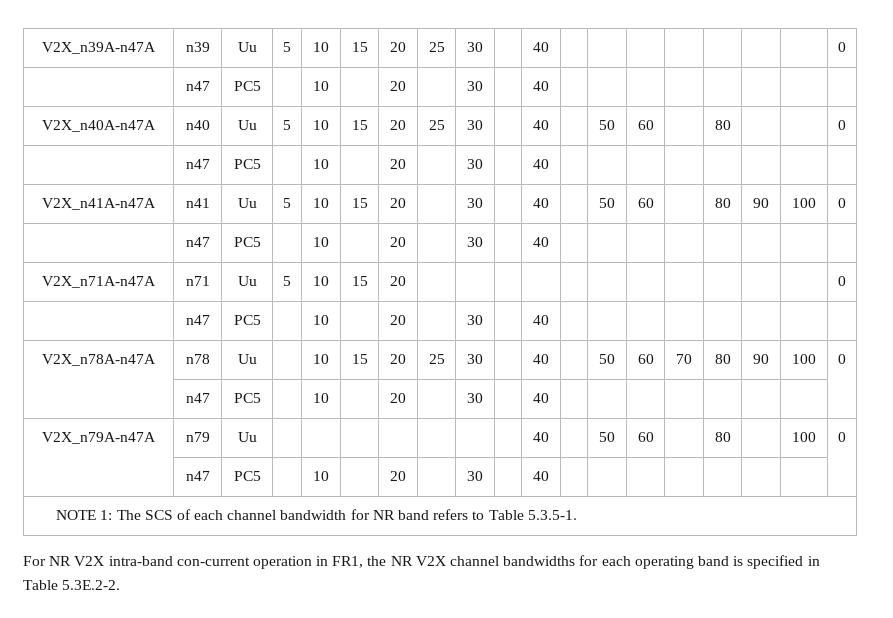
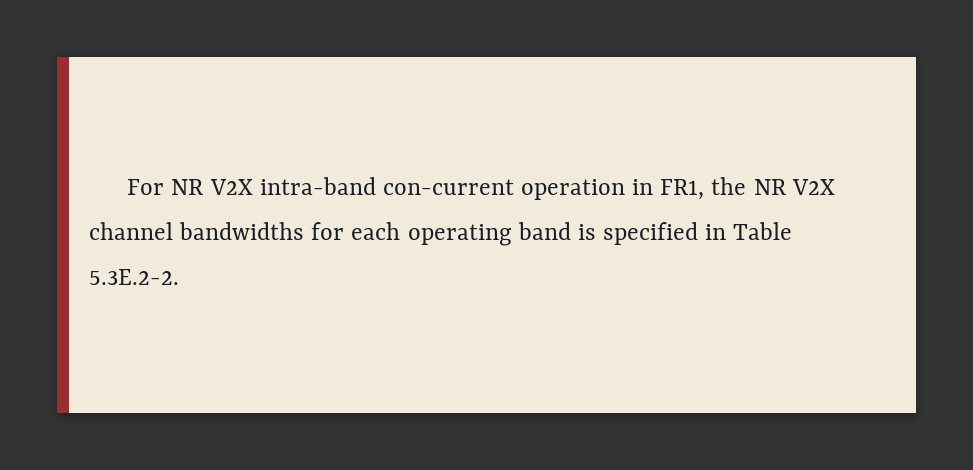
[42,42,156,54] [185,42,210,52] [237,42,257,52] [283,42,291,52] [313,42,329,52] [351,42,368,52] [390,42,406,52] [428,42,445,52] [467,42,483,52] [533,42,549,52] [838,42,846,52] [185,81,210,91] [233,81,261,91] [313,81,329,91] [390,81,406,91] [467,81,483,91] [533,81,549,91] [42,120,156,132] [185,120,210,130] [237,120,257,130] [283,120,291,130] [313,120,329,130] [351,120,368,130] [390,120,406,130] [428,120,445,130] [467,120,483,130] [533,120,549,130] [599,120,615,130] [637,120,654,130] [714,120,731,130] [838,120,846,130] [185,159,210,169] [233,159,261,169] [313,159,329,169] [390,159,406,169] [467,159,483,169] [533,159,549,169] [42,198,156,210] [185,198,210,208] [237,198,257,208] [283,198,291,208] [313,198,329,208] [351,198,368,208] [390,198,406,208] [467,198,483,208] [533,198,549,208] [599,198,615,208] [637,198,654,208] [714,198,731,208] [753,198,769,208] [792,198,816,208] [838,198,846,208] [185,237,210,247] [233,237,261,247] [313,237,329,247] [390,237,406,247] [467,237,483,247] [533,237,549,247] [42,276,156,288] [185,276,210,286] [237,276,257,286] [283,276,291,286] [313,276,329,286] [351,276,368,286] [390,276,406,286] [838,276,846,286] [185,315,210,325] [233,315,261,325] [313,315,329,325] [390,315,406,325] [467,315,483,325] [533,315,549,325] [42,354,156,366] [185,354,210,364] [237,354,257,364] [313,354,329,364] [351,354,368,364] [390,354,406,364] [428,354,445,364] [467,354,483,364] [533,354,549,364] [599,354,615,364] [637,354,654,364] [676,354,692,364] [714,354,731,364] [753,354,769,364] [792,354,816,364] [838,354,846,364] [185,393,210,403] [233,393,261,403] [313,393,329,403] [390,393,406,403] [467,393,483,403] [533,393,549,403] [42,432,156,444] [185,432,210,442] [237,432,257,442] [533,432,549,442] [599,432,615,442] [637,432,654,442] [714,432,731,442] [792,432,816,442] [838,432,846,442] [185,471,210,481] [233,471,261,481] [313,471,329,481] [390,471,406,481] [467,471,483,481] [533,471,549,481] [56,509,577,520] V2X_n39A-n47A | n39 | Uu | 5 | 10 | 15 | 20 | 25 | 30 | | 40 | | | | | | | | 0 // | n47 | PC5 | | 10 | | 20 | | 30 | | 40 | | | | | | | | // V2X_n40A-n47A | n40 | Uu | 5 | 10 | 15 | 20 | 25 | 30 | | 40 | | 50 | 60 | | 80 | | | 0 // | n47 | PC5 | | 10 | | 20 | | 30 | | 40 | | | | | | | | // V2X_n41A-n47A | n41 | Uu | 5 | 10 | 15 | 20 | | 30 | | 40 | | 50 | 60 | | 80 | 90 | 100 | 0 // | n47 | PC5 | | 10 | | 20 | | 30 | | 40 | | | | | | | | // V2X_n71A-n47A | n71 | Uu | 5 | 10 | 15 | 20 | | | | | | | | | | | | 0 // | n47 | PC5 | | 10 | | 20 | | 30 | | 40 | | | | | | | | // V2X_n78A-n47A | n78 | Uu | | 10 | 15 | 20 | 25 | 30 | | 40 | | 50 | 60 | 70 | 80 | 90 | 100 | 0 // | n47 | PC5 | | 10 | | 20 | | 30 | | 40 | | | | | | | | // V2X_n79A-n47A | n79 | Uu | | | | | | | | 40 | | 50 | 60 | | 80 | | 100 | 0 // | n47 | PC5 | | 10 | | 20 | | 30 | | 40 | | | | | | | | // NOTE 1: The SCS of each channel bandwidth for NR band refers to Table 5.3.5-1. // -> (127, 187) none

